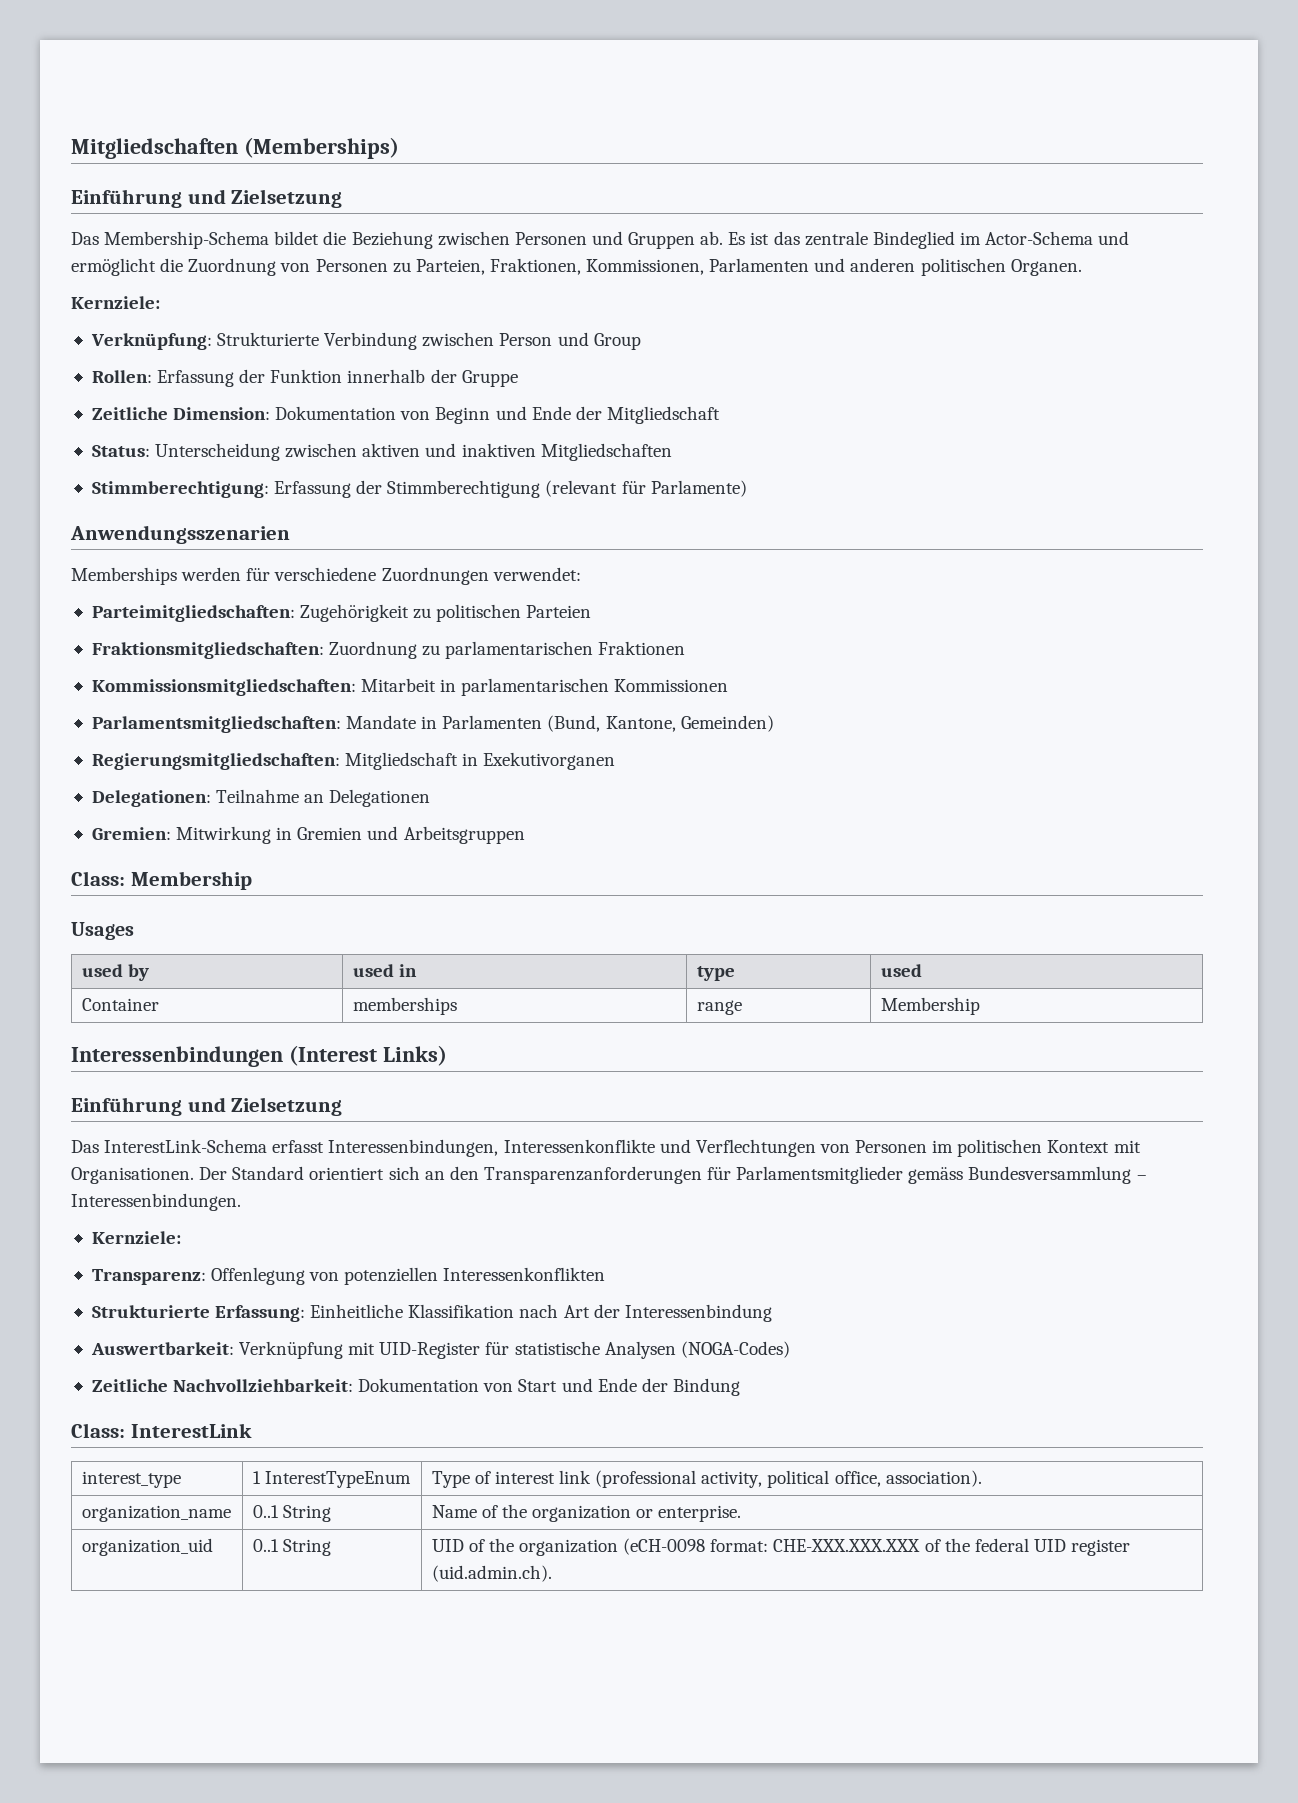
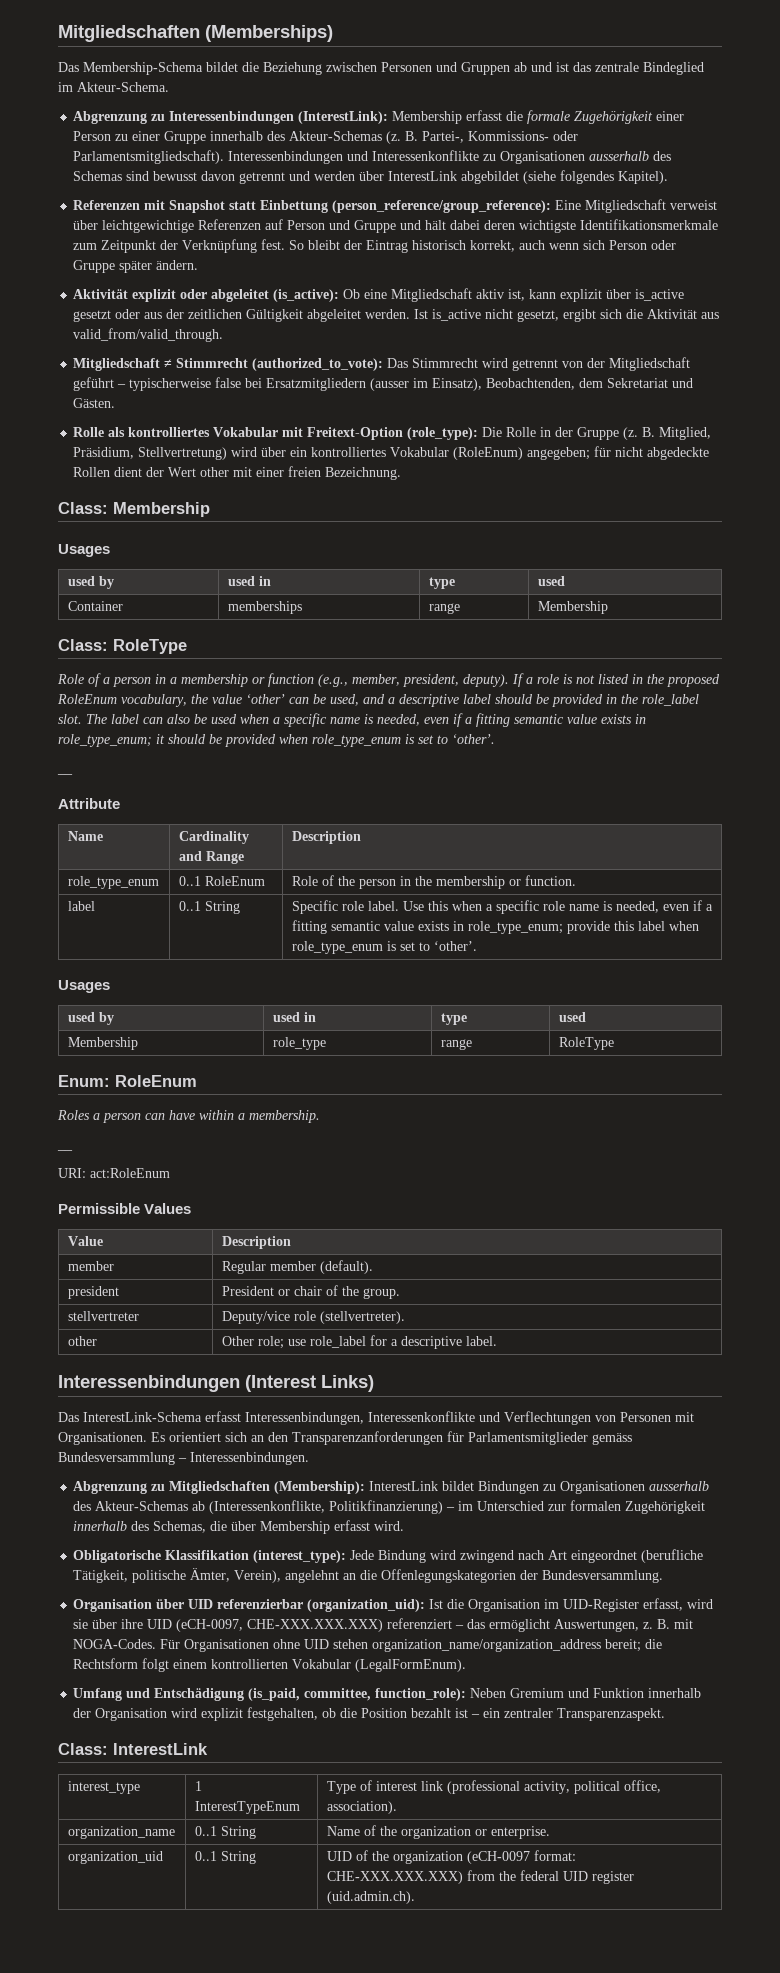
[71,189,343,208] // Einführung und Zielsetzung -> (333, 33) none
[700,231,746,245] ab. Es -> [514,62,552,72] ab und
[985,231,1130,245] [71,258,1082,276] [71,296,160,309] [90,332,641,350] [91,369,518,387] [91,406,720,424] [91,443,672,461] [91,480,747,498] [70,525,290,544] [71,567,581,585] [91,604,592,622] [91,641,686,659] [91,678,729,696] [91,715,774,733] [91,752,616,770] [91,789,431,807] [91,826,525,844] Actor-Schema und ermöglicht die Zuordnung von Personen zu Parteien, Fraktionen, Kommissionen, Parlamenten und anderen politischen Organen. // Kernziele: // Verknüpfung: Strukturierte Verbindung zwischen Person und Group // Rollen: Erfassung der Funktion innerhalb der Gruppe // Zeitliche Dimension: Dokumentation von Beginn und Ende der Mitgliedschaft // Status: Unterscheidung zwischen aktiven und inaktiven Mitgliedschaften // Stimmberechtigung: Erfassung der Stimmberechtigung (relevant für Parlamente) // Anwendungsszenarien // Memberships werden für verschiedene Zuordnungen verwendet: // Parteimitgliedschaften: Zugehörigkeit zu politischen Parteien // Fraktionsmitgliedschaften: Zuordnung zu parlamentarischen Fraktionen // Kommissionsmitgliedschaften: Mitarbeit in parlamentarischen Kommissionen // Parlamentsmitgliedschaften: Mandate in Parlamenten (Bund, Kantone, Gemeinden) // Regierungsmitgliedschaften: Mitgliedschaft in Exekutivorganen // Delegationen: Teilnahme an Delegationen // Gremien: Mitwirkung in Gremien und Arbeitsgruppen -> [77,82,169,92] [73,110,685,124] [73,131,579,144] [73,150,672,164] [73,170,669,184] [73,199,718,213] [73,219,719,233] [73,239,677,253] [73,260,199,273] [73,288,685,302] [73,309,720,322] [73,328,224,342] [73,357,691,371] [73,377,694,391] [73,398,116,408] [73,427,712,440] [73,446,710,460] [73,466,402,480] Akteur-Schema. // Abgrenzung zu Interessenbindungen (InterestLink): Membership erfasst die formale Zugehörigkeit einer Person zu einer Gruppe innerhalb des Akteur-Schemas (z. B. Partei-, Kommissions- oder Parlamentsmitgliedschaft). Interessenbindungen und Interessenkonflikte zu Organisationen ausserhalb des Schemas sind bewusst davon getrennt und werden über InterestLink abgebildet (siehe folgendes Kapitel). // Referenzen mit Snapshot statt Einbettung (person_reference/group_reference): Eine Mitgliedschaft verweist über leichtgewichtige Referenzen auf Person und Gruppe und hält dabei deren wichtigste Identifikationsmerkmale zum Zeitpunkt der Verknüpfung fest. So bleibt der Eintrag historisch korrekt, auch wenn sich Person oder Gruppe später ändern. // Aktivität explizit oder abgeleitet (is_active): Ob eine Mitgliedschaft aktiv ist, kann explizit über is_active gesetzt oder aus der zeitlichen Gültigkeit abgeleitet werden. Ist is_active nicht gesetzt, ergibt sich die Aktivität aus valid_from/valid_through. // Mitgliedschaft ≠ Stimmrecht (authorized_to_vote): Das Stimmrecht wird getrennt von der Mitgliedschaft geführt – typischerweise false bei Ersatzmitgliedern (ausser im Einsatz), Beobachtenden, dem Sekretariat und Gästen. // Rolle als kontrolliertes Vokabular mit Freitext-Option (role_type): Die Rolle in der Gruppe (z. B. Mitglied, Präsidium, Stellvertretung) wird über ein kontrolliertes Vokabular (RoleEnum) angegeben; für nicht abgedeckte Rollen dient der Wert other mit einer freien Bezeichnung.
(980, 1006) none -> [58,639,187,654] [57,673,720,687] [57,694,699,707] [58,713,646,727] [58,734,495,747] [57,773,73,775] [58,798,120,809] [67,831,103,841] [178,831,249,844] [178,851,244,864] [291,831,361,844] [67,876,159,889] [178,876,265,886] [291,875,576,889] [67,901,95,911] [178,901,240,914] [291,900,713,914] [291,920,699,934] [291,941,477,954] [58,980,110,993] [67,1012,114,1025] [272,1012,316,1022] [440,1013,467,1025] [558,1012,586,1022] [67,1037,138,1050] [272,1037,326,1050] [440,1039,472,1050] [558,1037,614,1050] [58,1075,197,1087] [57,1110,320,1123] [57,1149,73,1151] [58,1168,170,1178] [58,1203,192,1214] [67,1236,103,1246] [221,1236,291,1249] [67,1261,114,1271] [221,1260,373,1274] [67,1286,119,1299] [221,1285,400,1299] [67,1311,139,1321] [221,1311,405,1324] [67,1336,97,1346] [221,1335,497,1349] // Class: RoleType // Role of a person in a membership or function (e.g., member, president, deputy). If a role is not listed in the proposed RoleEnum vocabulary, the value ‘other’ can be used, and a descriptive label should be provided in the role_label slot. The label can also be used when a specific name is needed, even if a fitting semantic value exists in role_type_enum; it should be provided when role_type_enum is set to ‘other’. // __ // Attribute // Name | Cardinality and Range | Description // role_type_enum | 0..1 RoleEnum | Role of the person in the membership or function. // label | 0..1 String | Specific role label. Use this when a specific role name is needed, even if a fitting semantic value exists in role_type_enum; provide this label when role_type_enum is set to ‘other’. // Usages // used by | used in | type | used // Membership | role_type | range | RoleType // Enum: RoleEnum // Roles a person can have within a membership. // __ // URI: act:RoleEnum // Permissible Values // Value | Description // member | Regular member (default). // president | President or chair of the group. // stellvertreter | Deputy/vice role (stellvertreter). // other | Other role; use role_label for a descriptive label.
[71,1097,343,1116] // Einführung und Zielsetzung -> (374, 1383) none
[932,1139,1141,1157] [71,1166,305,1184] im politischen Kontext mit Organisationen. Der Standard -> [675,1412,694,1422] [58,1432,165,1445] mit Organisationen. Es
[91,1231,181,1244] [91,1267,606,1285] [91,1304,772,1322] [90,1341,790,1359] [91,1378,740,1396] Kernziele: // Transparenz: Offenlegung von potenziellen Interessenkonflikten // Strukturierte Erfassung: Einheitliche Klassifikation nach Art der Interessenbindung // Auswertbarkeit: Verknüpfung mit UID-Register für statistische Analysen (NOGA-Codes) // Zeitliche Nachvollziehbarkeit: Dokumentation von Start und Ende der Bindung -> [73,1481,710,1494] [73,1500,706,1514] [73,1520,405,1534] [73,1549,704,1563] [73,1568,664,1583] [73,1598,714,1612] [73,1618,694,1632] [73,1639,663,1652] [73,1658,467,1672] [73,1688,702,1701] [73,1707,666,1721] Abgrenzung zu Mitgliedschaften (Membership): InterestLink bildet Bindungen zu Organisationen ausserhalb des Akteur-Schemas ab (Interessenkonflikte, Politikfinanzierung) – im Unterschied zur formalen Zugehörigkeit innerhalb des Schemas, die über Membership erfasst wird. // Obligatorische Klassifikation (interest_type): Jede Bindung wird zwingend nach Art eingeordnet (berufliche Tätigkeit, politische Ämter, Verein), angelehnt an die Offenlegungskategorien der Bundesversammlung. // Organisation über UID referenzierbar (organization_uid): Ist die Organisation im UID-Register erfasst, wird sie über ihre UID (eCH-0097, CHE-XXX.XXX.XXX) referenziert – das ermöglicht Auswertungen, z. B. mit NOGA-Codes. Für Organisationen ohne UID stehen organization_name/organization_address bereit; die Rechtsform folgt einem kontrollierten Vokabular (LegalFormEnum). // Umfang und Entschädigung (is_paid, committee, function_role): Neben Gremium und Funktion innerhalb der Organisation wird explizit festgehalten, ob die Position bezahlt ist – ein zentraler Transparenzaspekt.
[623,1538,941,1555] (eCH-0098 format: CHE-XXX.XXX.XXX of -> [466,1850,576,1864] [326,1870,495,1884] (eCH-0097 format: CHE-XXX.XXX.XXX) from

